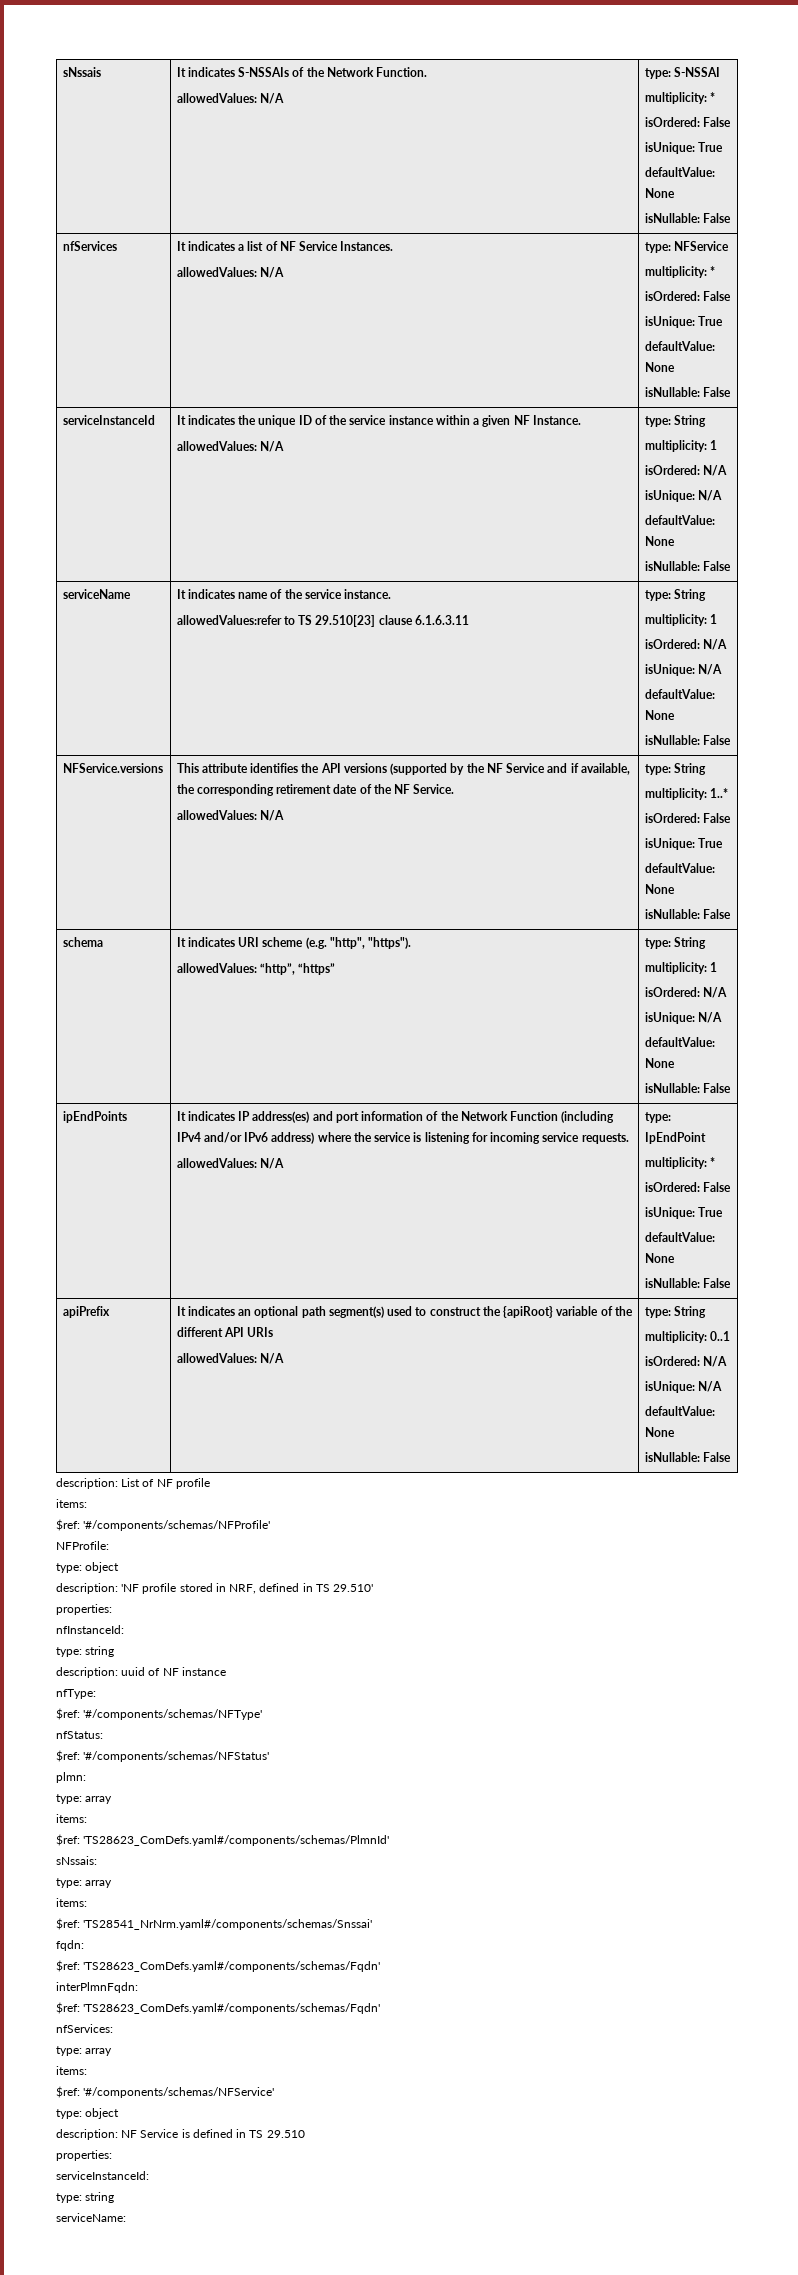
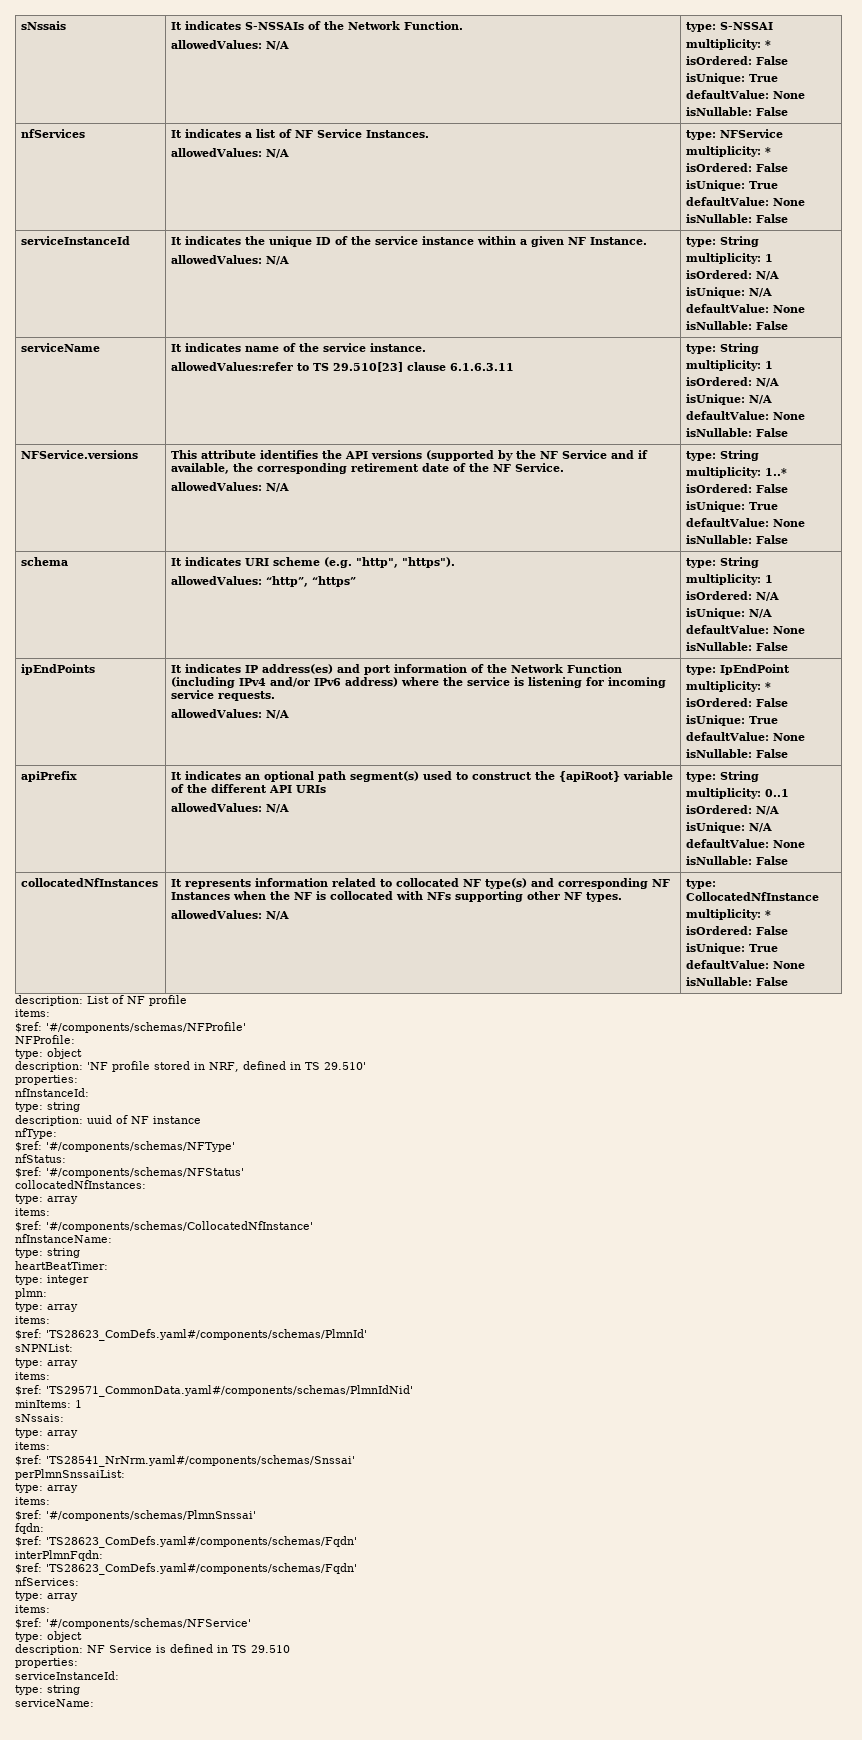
(731, 1457) none -> [21,878,159,887] [171,878,671,889] [171,891,623,902] [171,910,290,920] [686,879,717,889] [686,892,820,901] [686,909,772,920] [686,926,789,935] [686,943,779,954] [686,960,806,969] [686,977,789,986] // collocatedNfInstances | It represents information related to collocated NF type(s) and corresponding NF Instances when the NF is collocated with NFs supporting other NF types. // allowedValues: N/A | type: CollocatedNfInstance // multiplicity: * // isOrdered: False // isUnique: True // defaultValue: None // isNullable: False
(270, 1756) none -> [15,1180,146,1189] [15,1194,78,1204] [15,1208,50,1216] [15,1221,313,1232] [15,1234,112,1243] [15,1248,80,1258] [15,1261,108,1270] [15,1275,89,1285] // collocatedNfInstances: // type: array // items: // $ref: '#/components/schemas/CollocatedNfInstance' // nfInstanceName: // type: string // heartBeatTimer: // type: integer
(390, 1840) none -> [15,1344,73,1352] [15,1358,78,1368] [15,1372,50,1380] [15,1385,413,1397] [15,1400,82,1408] // sNPNList: // type: array // items: // $ref: 'TS29571_CommonData.yaml#/components/schemas/PlmnIdNid' // minItems: 1
(373, 1924) none -> [15,1469,125,1480] [15,1483,78,1493] [15,1497,50,1505] [15,1510,256,1521] // perPlmnSnssaiList: // type: array // items: // $ref: '#/components/schemas/PlmnSnssai'

